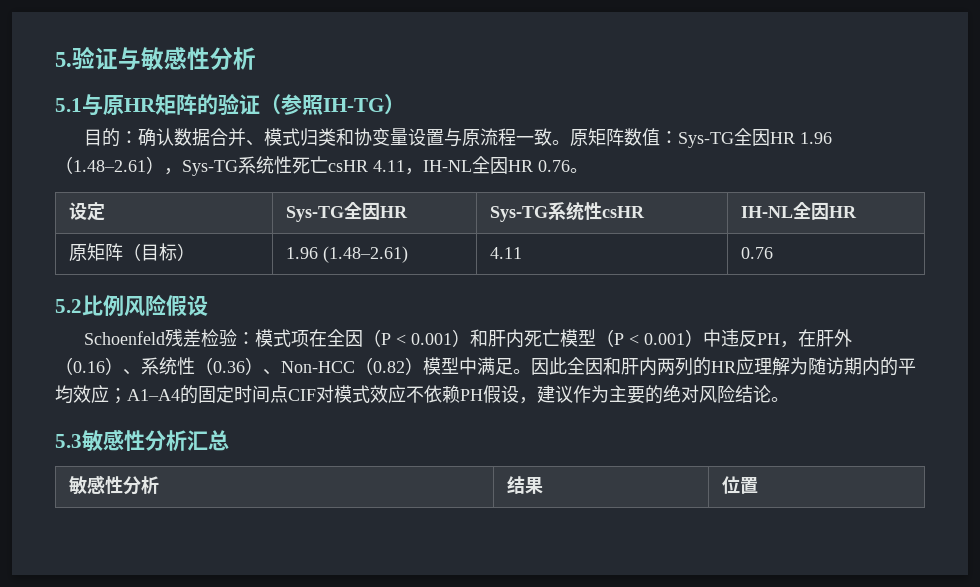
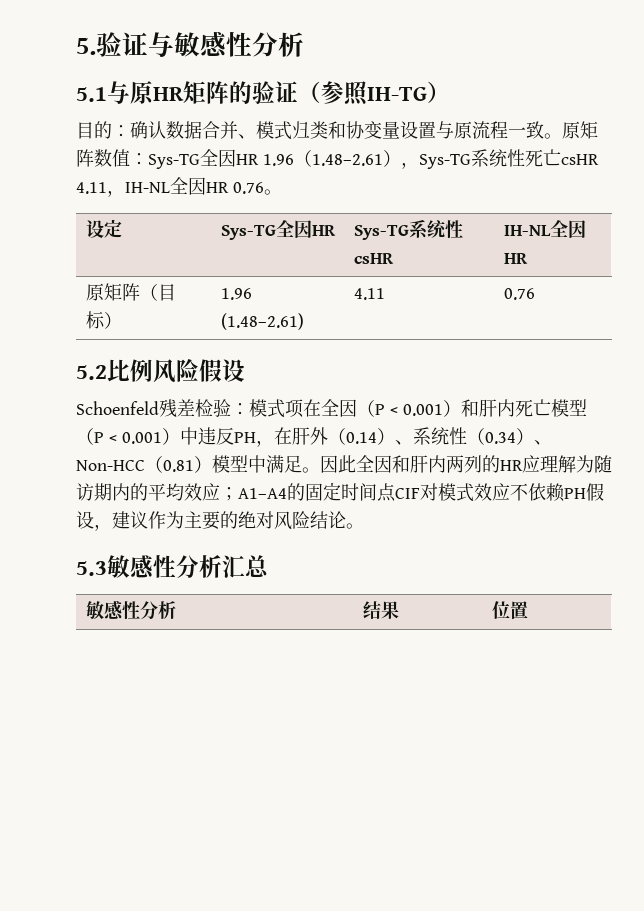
[73,361,105,373] 0.16 -> [345,432,377,444] 0.14
[213,361,245,373] 0.36 -> [484,432,516,444] 0.34
[373,361,405,373] 0.82 -> [163,460,194,472] 0.81

